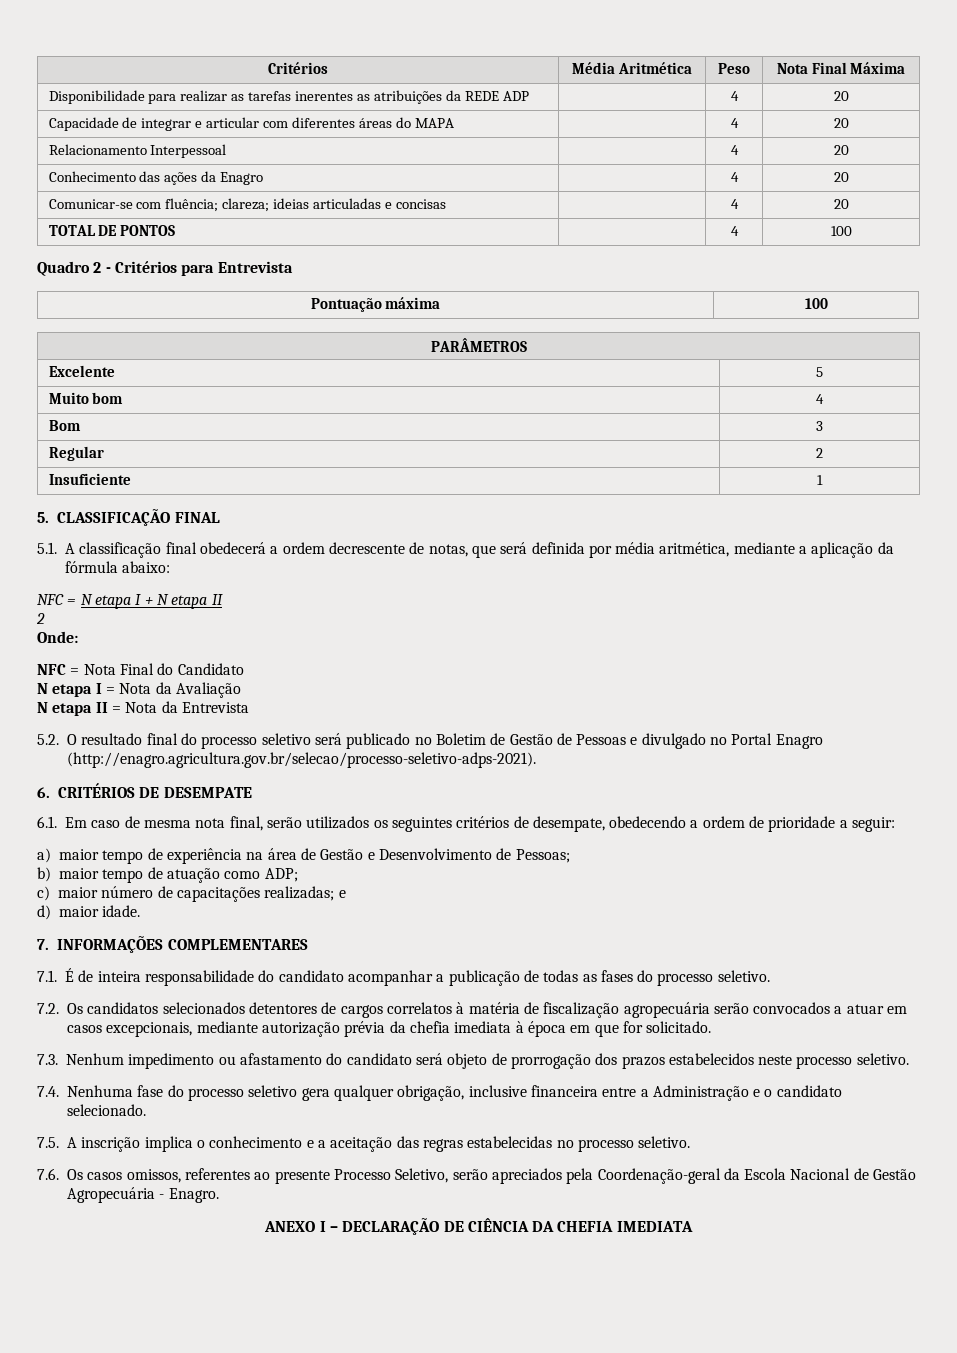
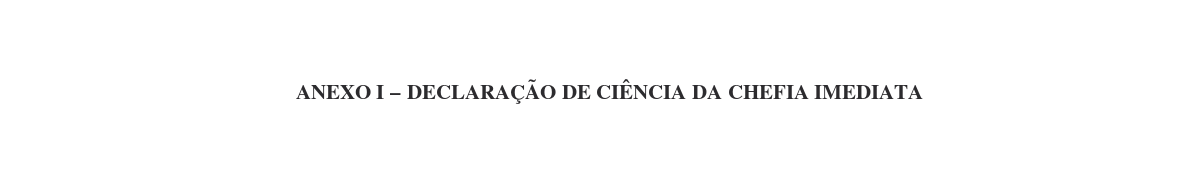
[268,62,328,74] [572,62,692,74] [718,63,750,74] [776,62,906,74] [48,90,529,104] [730,91,739,101] [833,91,849,101] [48,117,454,131] [730,118,739,128] [833,118,849,128] [48,144,227,158] [730,145,739,155] [833,145,849,155] [48,171,264,185] [730,172,739,182] [833,172,849,182] [48,198,446,212] [730,199,739,209] [833,199,849,209] [48,225,176,236] [730,226,739,236] [830,226,852,236] [37,261,293,276] [310,297,441,312] [804,298,828,309] [430,338,527,352] [48,365,115,377] [816,367,823,377] [48,392,124,404] [816,394,824,404] [48,420,81,431] [816,421,823,431] [48,446,104,461] [816,448,823,458] [48,473,131,485] [817,475,823,485] [37,509,220,526] [37,542,894,558] [65,561,171,573] [37,594,223,609] [36,613,45,624] [37,631,78,643] [37,663,244,675] [37,682,241,698] [37,701,249,716] [37,733,823,749] [67,752,536,768] [37,783,252,798] [37,816,896,832] [37,848,570,864] [37,867,298,883] [37,886,346,902] [37,905,141,920] [37,936,308,953] [37,968,770,986] [37,1002,908,1018] [67,1021,712,1037] [37,1053,909,1069] [37,1085,842,1101] [67,1104,146,1116] [37,1136,691,1152] [37,1168,917,1184] [67,1187,219,1203] Critérios | Média Aritmética | Peso | Nota Final Máxima // Disponibilidade para realizar as tarefas inerentes as atribuições da REDE ADP | | 4 | 20 // Capacidade de integrar e articular com diferentes áreas do MAPA | | 4 | 20 // Relacionamento Interpessoal | | 4 | 20 // Conhecimento das ações da Enagro | | 4 | 20 // Comunicar-se com fluência; clareza; ideias articuladas e concisas | | 4 | 20 // TOTAL DE PONTOS | | 4 | 100 // Quadro 2 - Critérios para Entrevista // Pontuação máxima | 100 // PARÂMETROS // Excelente | 5 // Muito bom | 4 // Bom | 3 // Regular | 2 // Insuficiente | 1 // 5. CLASSIFICAÇÃO FINAL // 5.1. A classificação final obedecerá a ordem decrescente de notas, que será definida por média aritmética, mediante a aplicação da fórmula abaixo: // NFC = N etapa I + N etapa II // 2 // Onde: // NFC = Nota Final do Candidato // N etapa I = Nota da Avaliação // N etapa II = Nota da Entrevista // 5.2. O resultado final do processo seletivo será publicado no Boletim de Gestão de Pessoas e divulgado no Portal Enagro (http://enagro.agricultura.gov.br/selecao/processo-seletivo-adps-2021). // 6. CRITÉRIOS DE DESEMPATE // 6.1. Em caso de mesma nota final, serão utilizados os seguintes critérios de desempate, obedecendo a ordem de prioridade a seguir: // a) maior tempo de experiência na área de Gestão e Desenvolvimento de Pessoas; // b) maior tempo de atuação como ADP; // c) maior número de capacitações realizadas; e // d) maior idade. // 7. INFORMAÇÕES COMPLEMENTARES // 7.1. É de inteira responsabilidade do candidato acompanhar a publicação de todas as fases do processo seletivo. // 7.2. Os candidatos selecionados detentores de cargos correlatos à matéria de fiscalização agropecuária serão convocados a atuar em casos excepcionais, mediante autorização prévia da chefia imediata à época em que for solicitado. // 7.3. Nenhum impedimento ou afastamento do candidato será objeto de prorrogação dos prazos estabelecidos neste processo seletivo. // 7.4. Nenhuma fase do processo seletivo gera qualquer obrigação, inclusive financeira entre a Administração e o candidato selecionado. // 7.5. A inscrição implica o conhecimento e a aceitação das regras estabelecidas no processo seletivo. // 7.6. Os casos omissos, referentes ao presente Processo Seletivo, serão apreciados pela Coordenação-geral da Escola Nacional de Gestão Agropecuária - Enagro. // -> (295, 92) none

